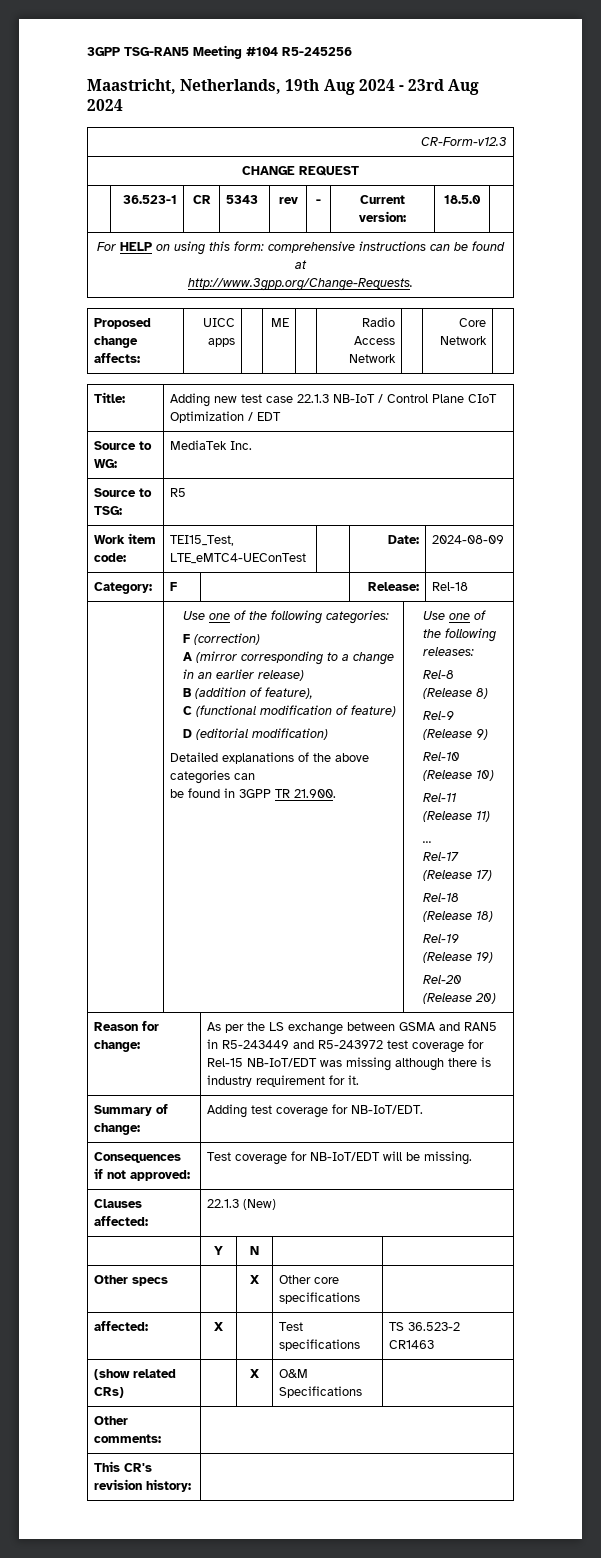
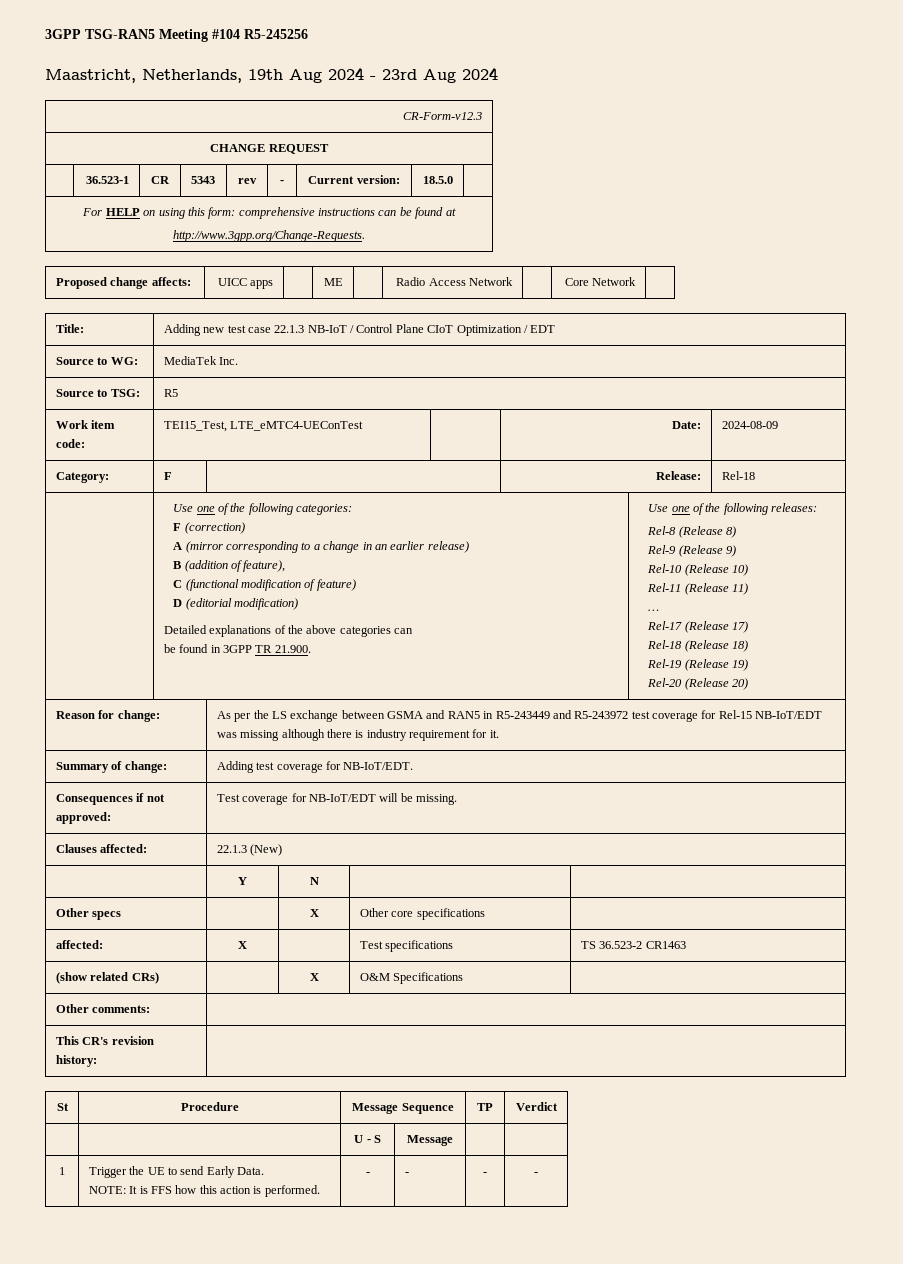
(192, 1485) none -> [56,1103,69,1111] [180,1102,239,1111] [352,1103,454,1114] [477,1103,493,1111] [515,1102,558,1111] [354,1135,381,1143] [407,1135,453,1146] [59,1167,65,1175] [88,1166,265,1178] [88,1185,320,1197] [365,1172,370,1175] [404,1172,409,1175] [483,1172,487,1175] [534,1172,538,1175] // St | Procedure | Message Sequence | TP | Verdict // | | U - S | Message | | // 1 | Trigger the UE to send Early Data. // NOTE: It is FFS how this action is performed. | - | - | - | -

